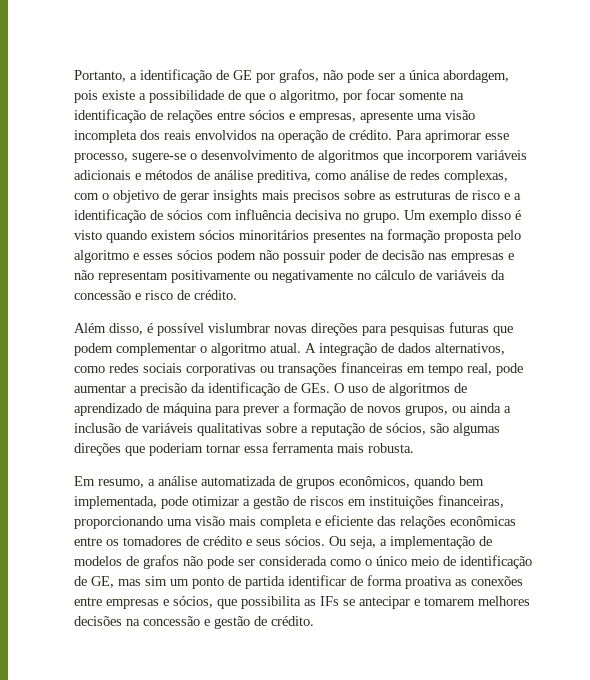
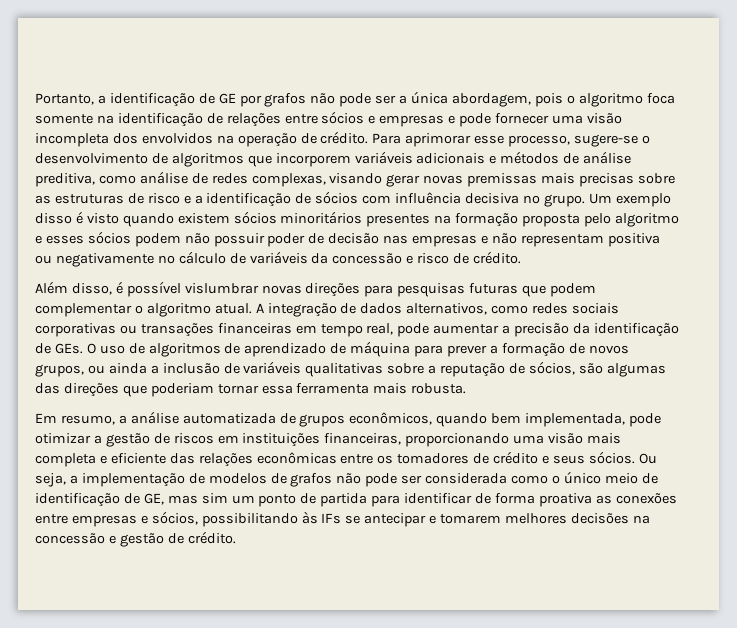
[279,69,319,83] grafos, -> [264,93,307,107] grafos
[102,89,395,103] existe a possibilidade de que o algoritmo, por focar -> [566,93,675,107] o algoritmo foca
[299,111,413,123] empresas, apresente -> [379,113,550,127] empresas e pode fornecer
[164,130,191,140] reais -> (138, 138) none
[74,190,340,203] com o objetivo de gerar insights mais precisos -> [329,173,635,187] visando gerar novas premissas mais precisas
[171,270,250,283] positivamente -> [607,233,660,247] positiva
(500, 429) none -> [35,383,60,394] das
(285, 582) none -> [371,495,401,507] para
[217,596,316,609] que possibilita as -> [201,511,318,527] possibilitando às

